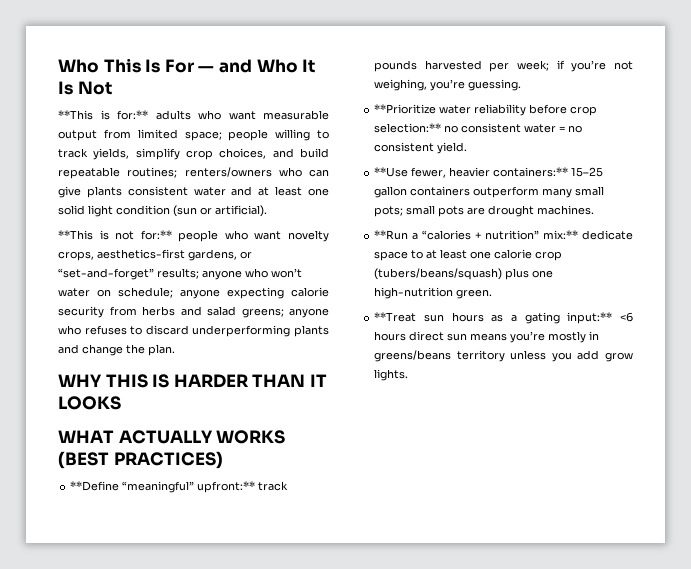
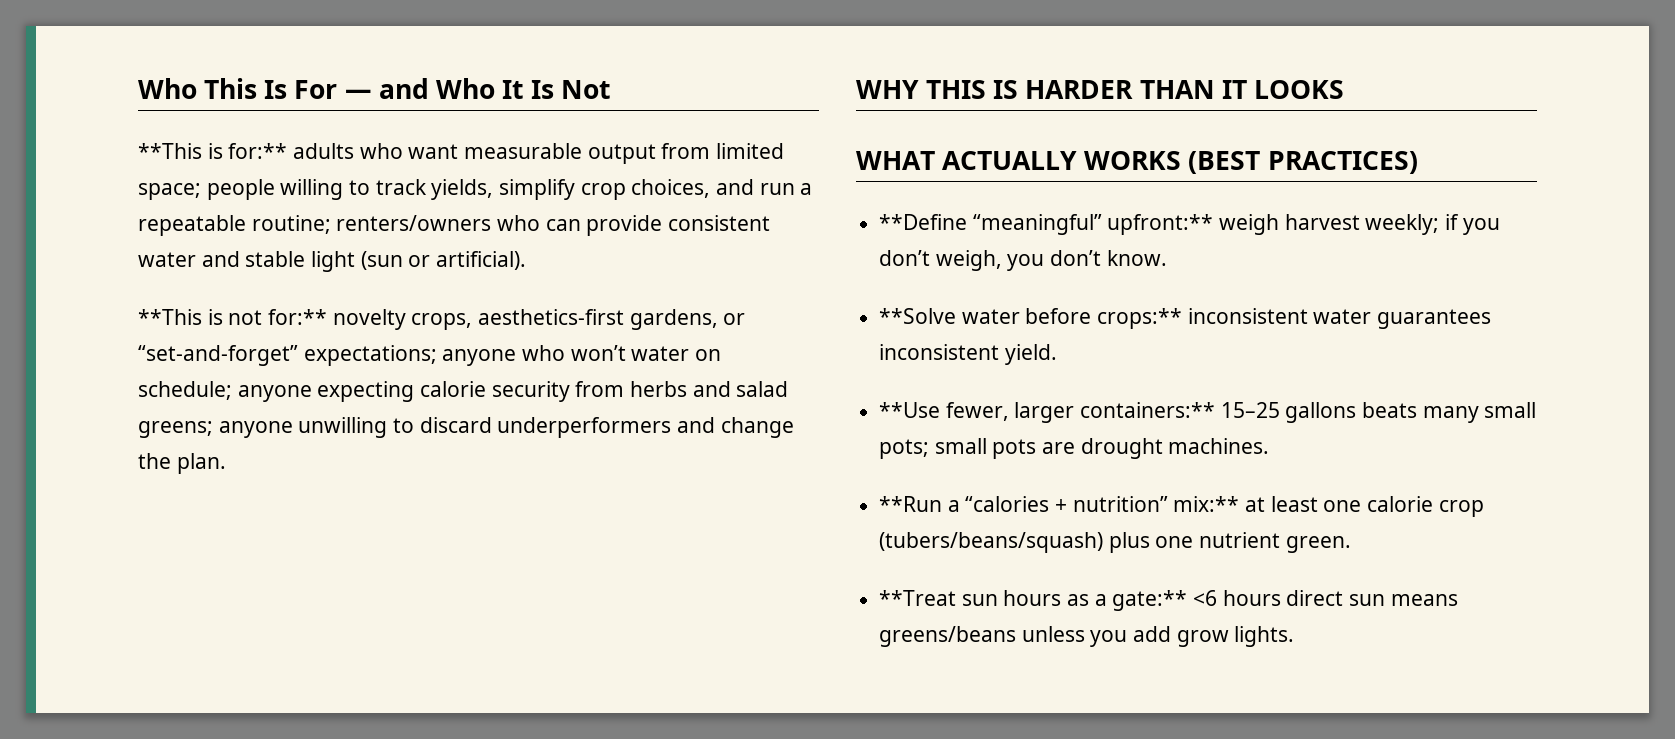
[300,148,329,158] [58,167,178,179] build repeatable routines; -> [759,183,813,195] [138,215,331,236] run a repeatable routine;
[58,186,122,198] give plants -> [586,215,663,236] provide
[258,186,329,196] [58,205,170,217] at least one solid light condition -> [245,251,356,272] stable light
[178,230,282,242] people who want -> (328, 317) none
[157,268,199,279] results; -> [303,345,437,366] expectations;
[58,325,329,337] who refuses to discard underperforming plants -> [298,417,672,438] unwilling to discard underperformers
[258,481,289,491] [374,60,633,72] [374,79,522,91] [374,104,598,116] [374,123,583,133] [374,142,435,152] track pounds harvested per week; if you’re not weighing, you’re guessing. // **Prioritize water reliability before crop selection:** no consistent water = no consistent -> [1219,214,1500,235] [879,250,1167,271] [879,308,1492,329] [879,344,1000,360] weigh harvest weekly; if you don’t weigh, you don’t know. // **Solve water before crops:** inconsistent water guarantees inconsistent
[449,167,491,177] heavier -> [1014,402,1075,423] larger
[374,186,540,198] gallon containers outperform -> [1285,402,1418,423] gallons beats
[582,230,633,240] [374,250,424,261] dedicate space to -> (1240, 504) none
[374,287,454,299] high-nutrition -> [1199,532,1281,548] nutrient
[524,312,613,324] gating input:** -> [1112,590,1188,611] gate:**
[510,331,600,343] [374,350,505,362] you’re mostly in greens/beans territory -> [879,626,1017,647] greens/beans

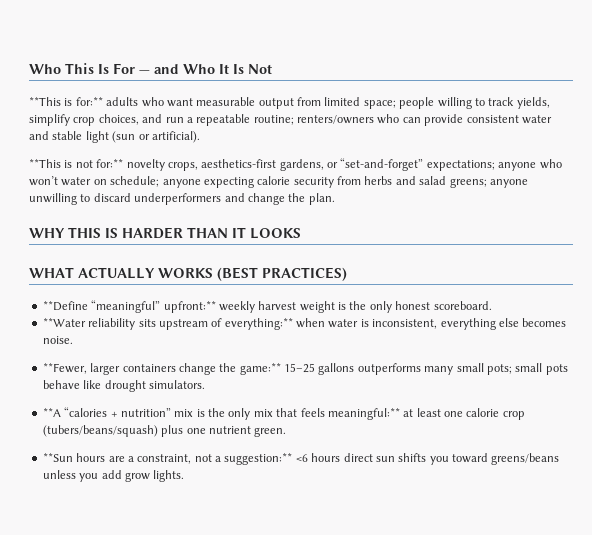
[1219,214,1500,235] [879,250,1167,271] [879,308,1492,329] [879,344,1057,365] [879,402,1216,423] weigh harvest weekly; if you don’t weigh, you don’t know. // **Solve water before crops:** inconsistent water guarantees inconsistent yield. // **Use fewer, larger containers:** -> [218,301,492,313] [42,318,567,330] [42,336,73,344] [42,363,281,375] weekly harvest weight is the only honest scoreboard. // **Water reliability sits upstream of everything:** when water is inconsistent, everything else becomes noise. // **Fewer, larger containers change the game:**
[1362,402,1418,418] beats -> [357,363,421,375] outperforms
[1042,438,1270,459] [879,496,1240,512] are drought machines. // **Run a “calories + nutrition” mix:** -> [42,380,205,392] [42,407,400,420] behave like drought simulators. // **A “calories + nutrition” mix is the only mix that feels meaningful:**
[879,590,1188,611] **Treat sun hours as a gate:** -> [42,453,293,465] **Sun hours are a constraint, not a suggestion:**
[1390,594,1458,606] means -> [398,453,488,465] shifts you toward

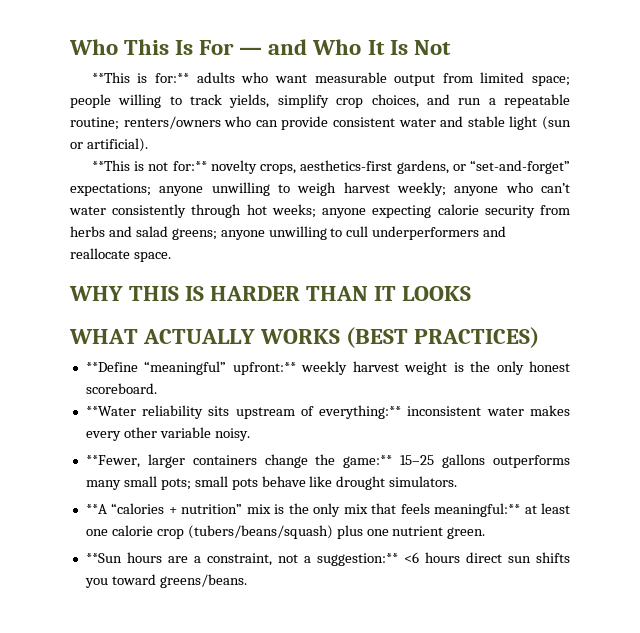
[539,159,562,169] [29,176,160,187] who won’t water on schedule; -> [211,182,570,196] [69,204,316,218] unwilling to weigh harvest weekly; anyone who can’t water consistently through hot weeks;
[93,193,131,202] discard -> [346,226,369,237] cull
[247,193,335,205] change the plan. -> [70,248,171,262] reallocate space.
[296,318,567,330] [42,336,73,344] when water is inconsistent, everything else becomes noise. -> [407,405,570,416] [85,427,250,441] inconsistent water makes every other variable noisy.
[491,453,560,465] [42,470,185,482] greens/beans unless you add grow lights. -> [159,574,247,588] greens/beans.

